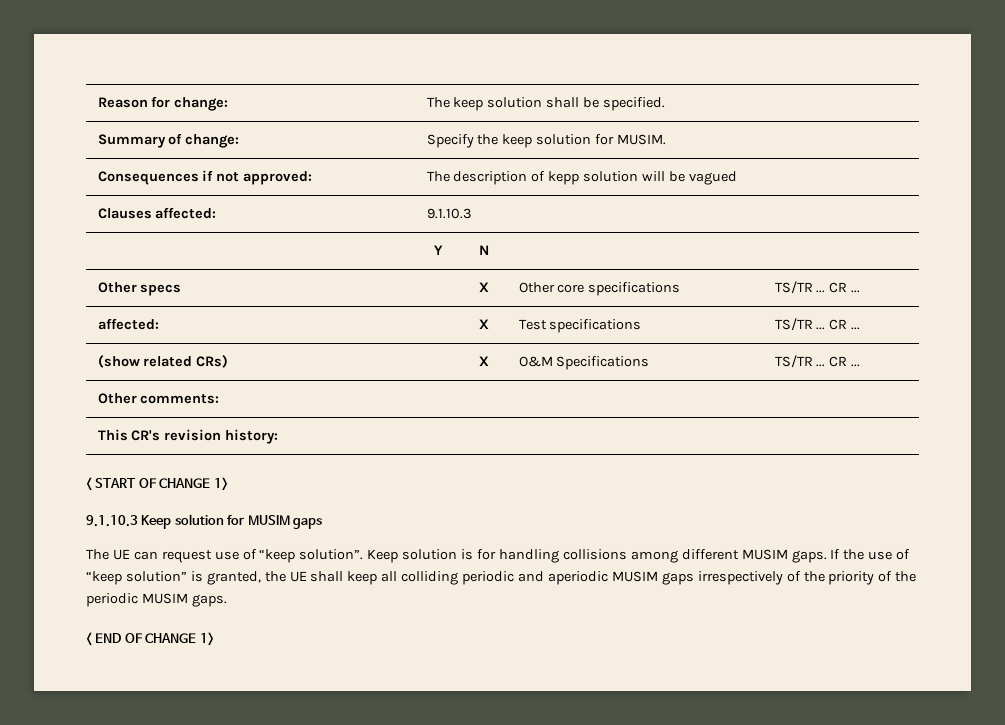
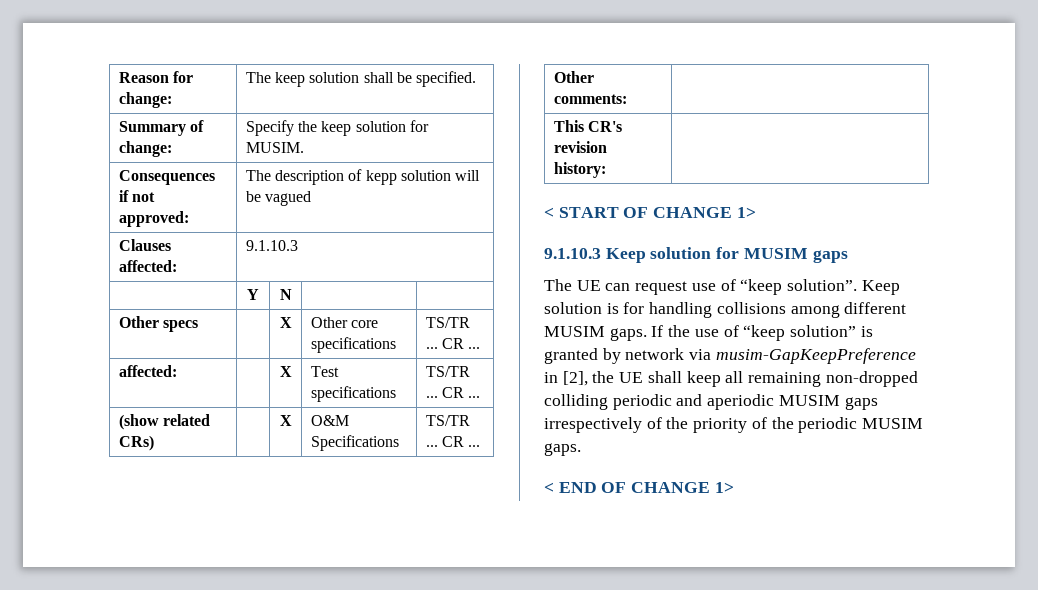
[206,571,261,585] granted, -> [544,348,916,364] [544,371,588,386] granted by network via musim-GapKeepPreference in [2],
(398, 576) none -> [748,371,918,387] remaining non-dropped

